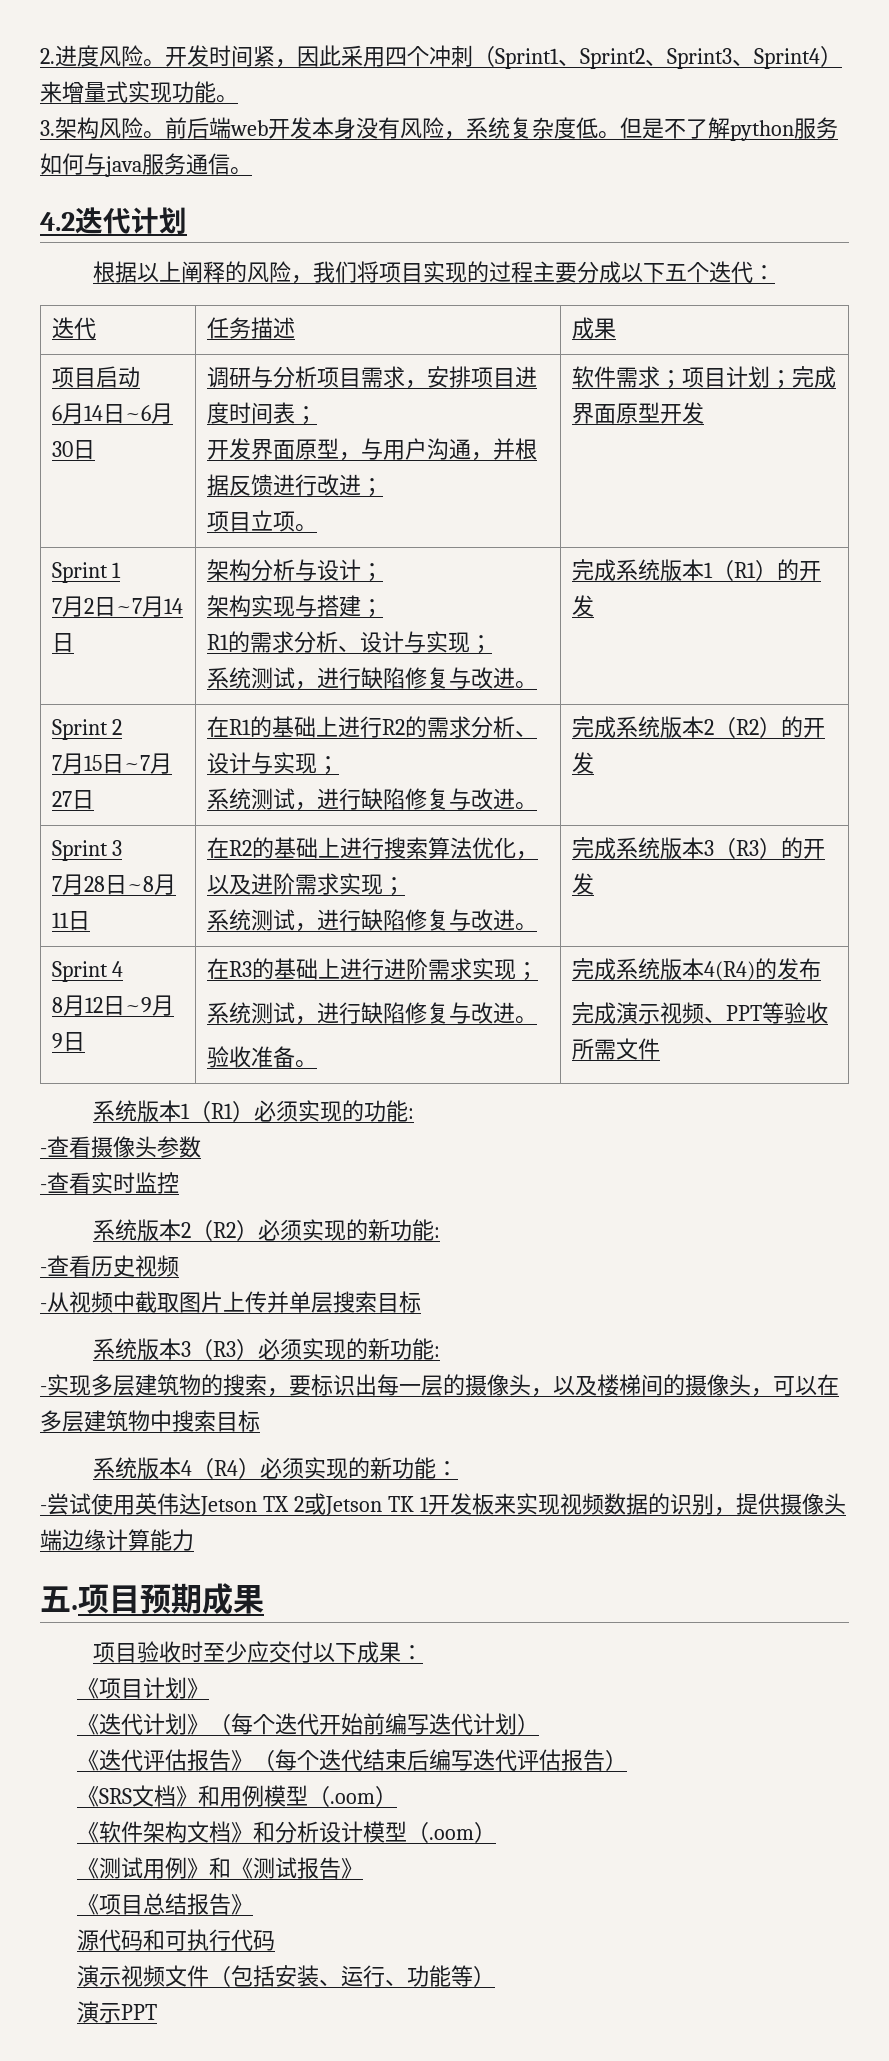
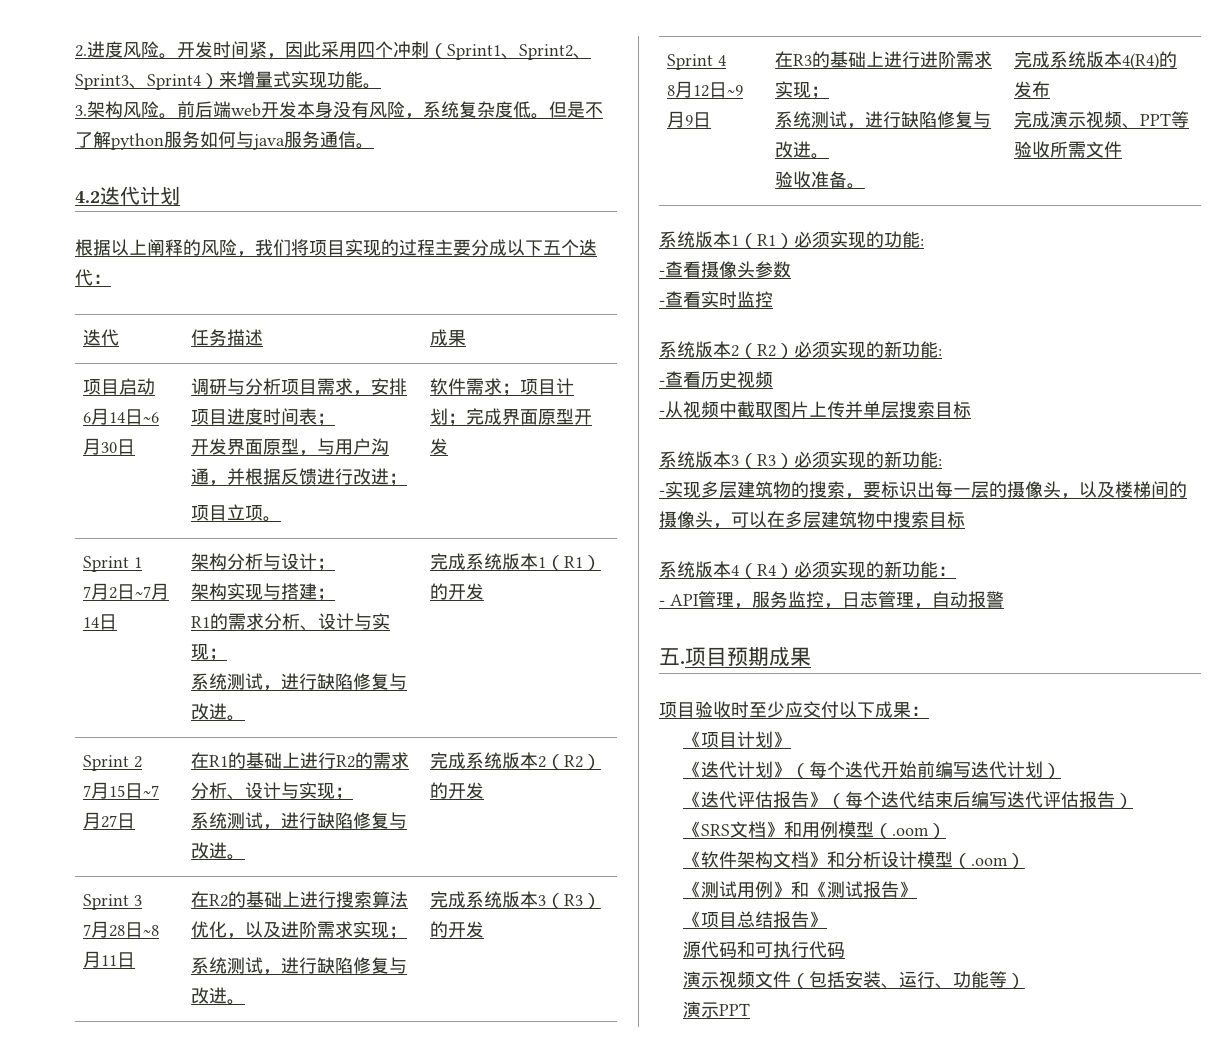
[47,1493,846,1516] [40,1529,194,1551] 尝试使用英伟达Jetson TX 2或Jetson TK 1开发板来实现视频数据的识别，提供摄像头端边缘计算能力 -> [670,591,1004,609] API管理，服务监控，日志管理，自动报警

